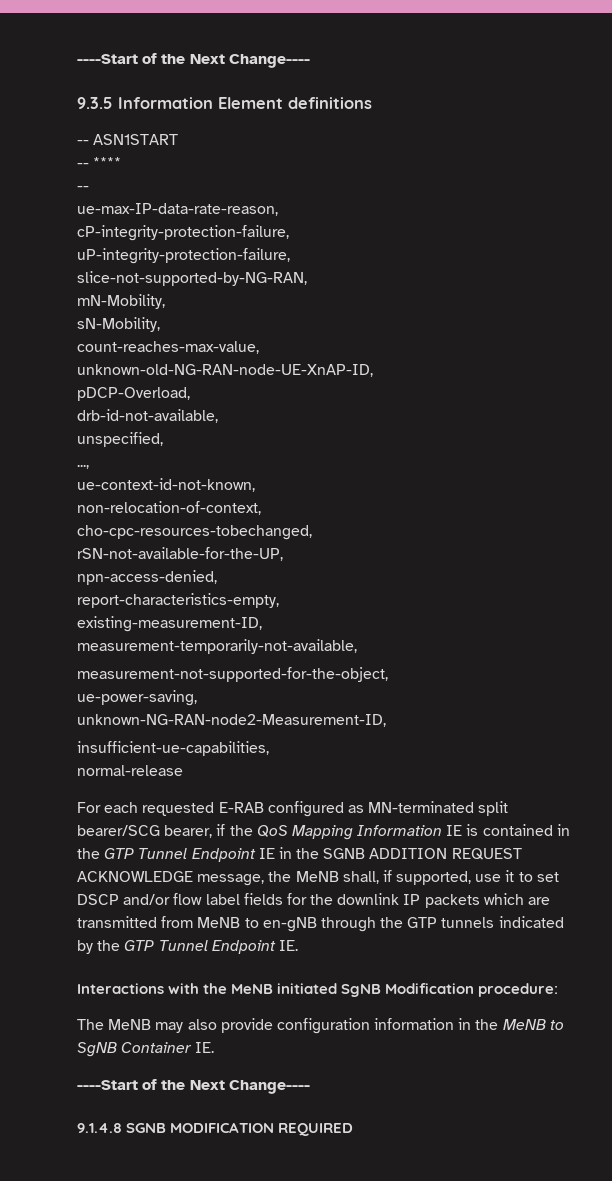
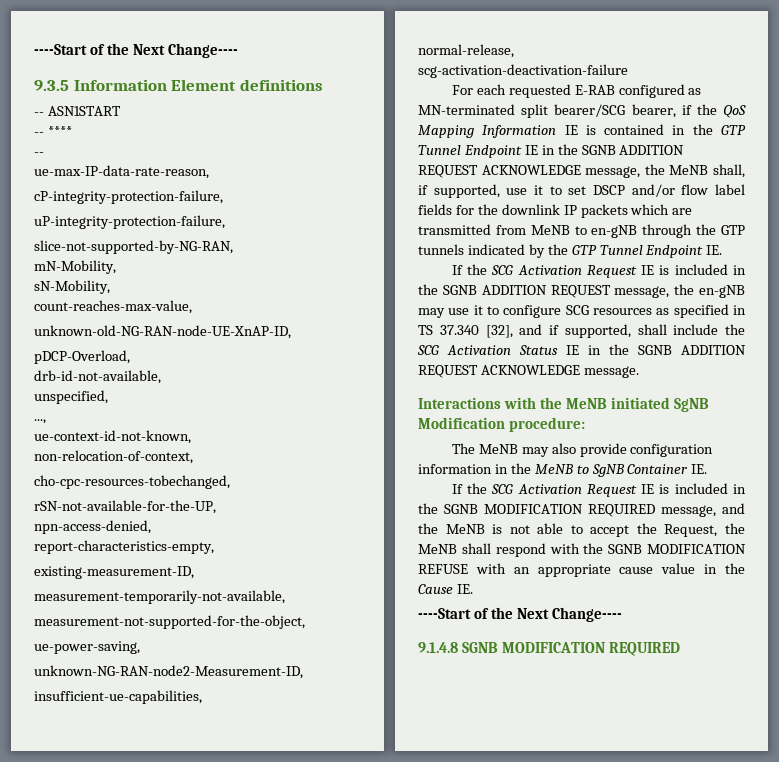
[77,765,183,776] normal-release -> [418,44,514,58] [418,64,628,78] normal-release, // scg-activation-deactivation-failure
(298, 945) none -> [451,264,746,278] [418,284,745,298] [418,304,746,318] [418,324,745,338] [417,344,746,355] [418,365,639,378] // If the SCG Activation Request IE is included in the SGNB ADDITION REQUEST message, the en-gNB may use it to configure SCG resources as specified in TS 37.340 [32], and if supported, shall include the SCG Activation Status IE in the SGNB ADDITION REQUEST ACKNOWLEDGE message.
(215, 1047) none -> [451,483,746,497] [418,503,745,517] [418,523,745,537] [418,543,746,557] [418,563,746,577] [418,584,473,594] // If the SCG Activation Request IE is included in the SGNB MODIFICATION REQUIRED message, and the MeNB is not able to accept the Request, the MeNB shall respond with the SGNB MODIFICATION REFUSE with an appropriate cause value in the Cause IE.

